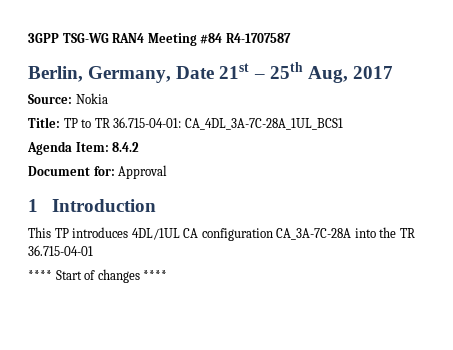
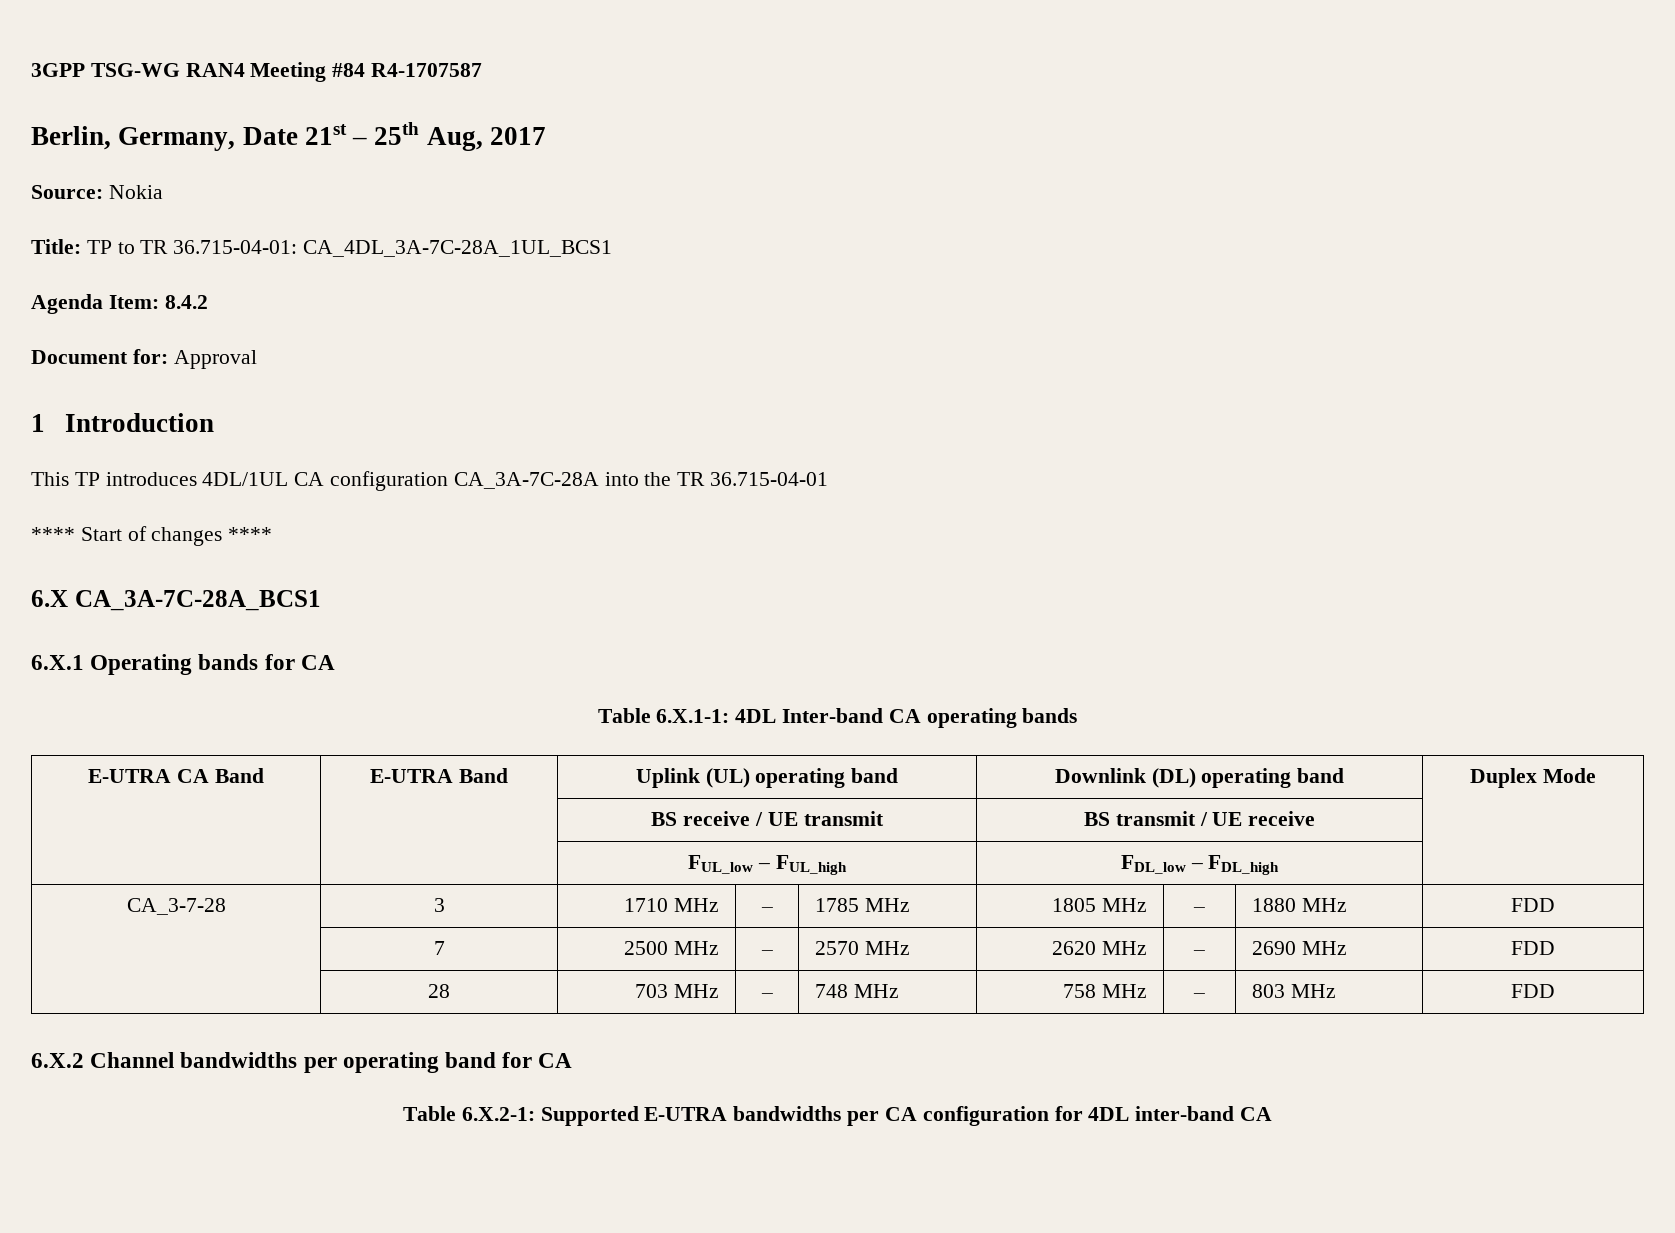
(168, 275) none -> [31,590,321,611] [31,654,335,675] [597,708,1078,728] [88,768,264,783] [370,768,508,783] [635,768,899,788] [1054,768,1345,788] [1470,768,1596,788] [651,811,884,826] [1083,811,1316,826] [688,855,847,875] [1120,855,1280,875] [126,898,226,915] [433,898,445,912] [624,898,719,912] [760,907,773,912] [815,898,910,912] [1052,898,1147,912] [1193,907,1205,912] [1252,898,1347,912] [1511,898,1555,912] [433,941,445,955] [624,941,719,955] [760,950,773,955] [815,941,910,955] [1052,941,1147,955] [1193,950,1205,955] [1252,941,1347,955] [1511,941,1555,955] [428,984,450,998] [635,984,719,998] [760,993,773,998] [815,984,899,998] [1063,984,1147,998] [1193,993,1205,998] [1252,984,1336,998] [1511,984,1555,998] [31,1052,573,1073] [403,1106,1272,1126] // 6.X CA_3A-7C-28A_BCS1 // 6.X.1 Operating bands for CA // Table 6.X.1-1: 4DL Inter-band CA operating bands // E-UTRA CA Band | E-UTRA Band | Uplink (UL) operating band | Downlink (DL) operating band | Duplex Mode // | | BS receive / UE transmit | BS transmit / UE receive | // | | FUL_low – FUL_high | FDL_low – FDL_high | // CA_3-7-28 | 3 | 1710 MHz | – | 1785 MHz | 1805 MHz | – | 1880 MHz | FDD // | 7 | 2500 MHz | – | 2570 MHz | 2620 MHz | – | 2690 MHz | FDD // | 28 | 703 MHz | – | 748 MHz | 758 MHz | – | 803 MHz | FDD // 6.X.2 Channel bandwidths per operating band for CA // Table 6.X.2-1: Supported E-UTRA bandwidths per CA configuration for 4DL inter-band CA

